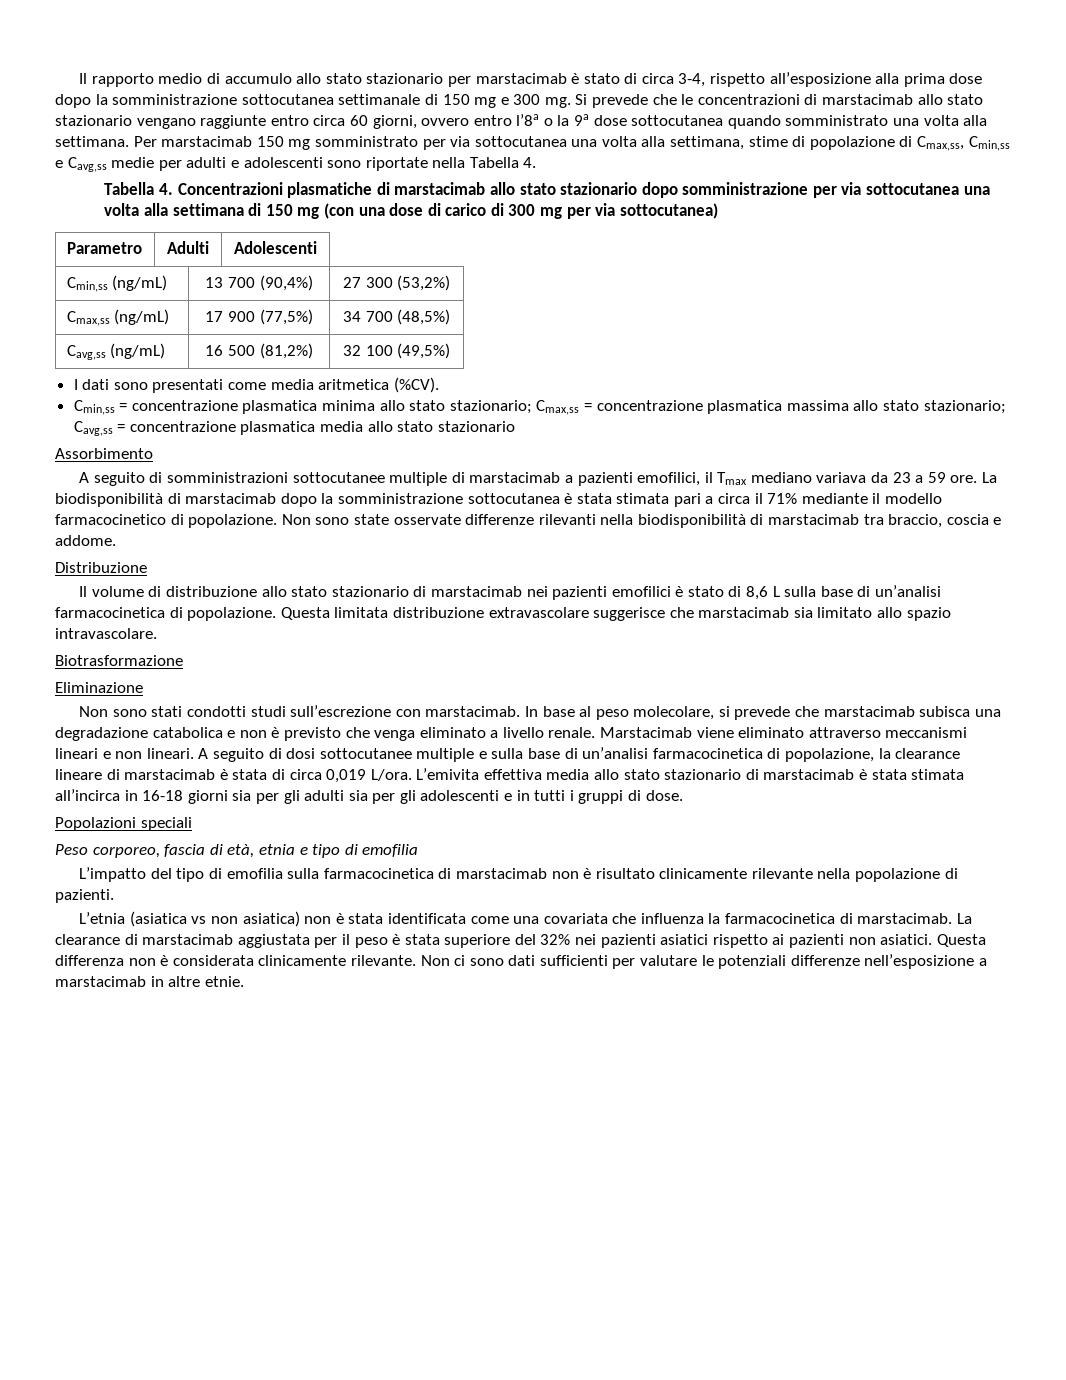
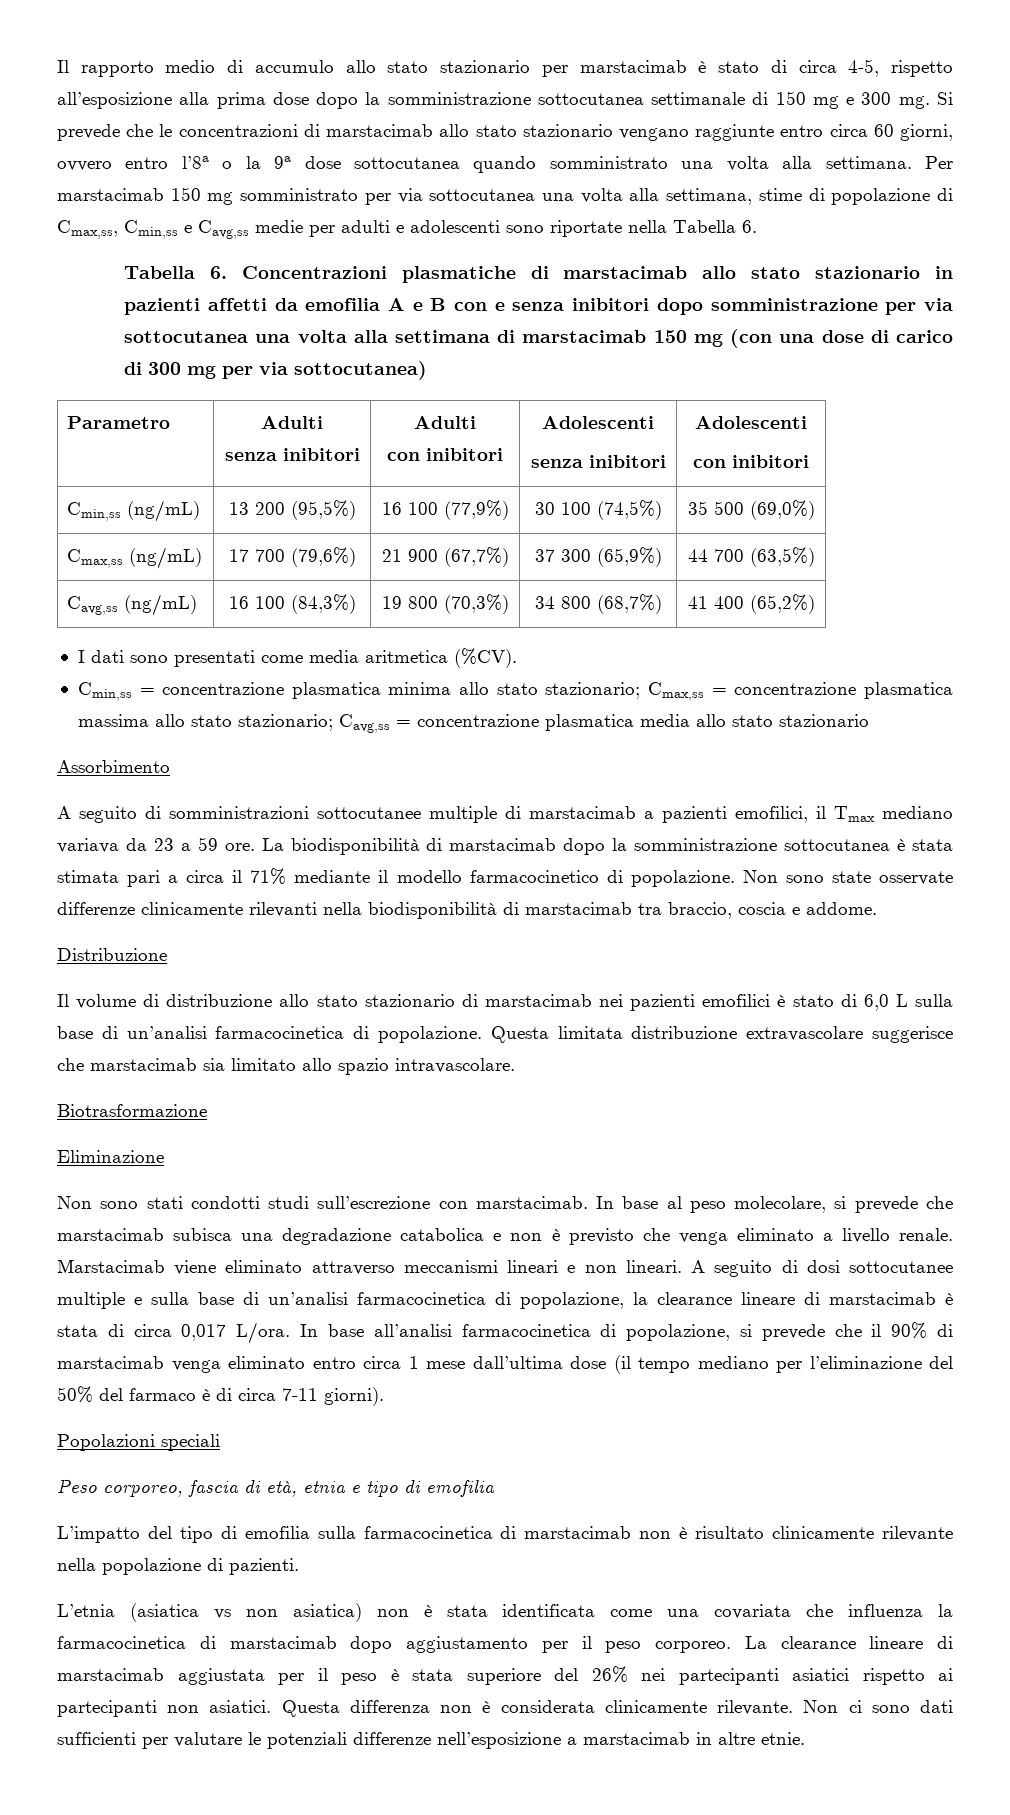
[678,73,706,87] 3-4, -> [848,59,880,77] 4-5,
[523,157,537,168] [104,182,173,195] 4. // Tabella 4. -> [742,220,757,233] [124,266,227,279] 6. // Tabella 6.
(638, 188) none -> [935,266,954,279] [124,298,650,315] in pazienti affetti da emofilia A e B con e senza inibitori
(262, 209) none -> [522,330,647,343] marstacimab
[234,241,317,254] [66,275,168,292] [205,275,313,291] [342,275,451,291] [66,309,170,326] [205,309,313,325] [342,309,451,325] [66,343,166,360] [205,343,313,359] [342,343,451,359] | Adolescenti // Cmin,ss (ng/mL) | 13 700 (90,4%) | 27 300 (53,2%) // Cmax,ss (ng/mL) | 17 900 (77,5%) | 34 700 (48,5%) // Cavg,ss (ng/mL) | 16 500 (81,2%) | 32 100 (49,5%) -> [224,448,360,461] [414,416,476,429] [387,448,503,461] [542,416,654,429] [530,455,666,468] [695,416,807,429] [693,455,809,468] [66,500,200,522] [228,500,356,520] [381,500,509,520] [534,500,662,520] [687,500,815,520] [66,547,202,569] [228,547,356,567] [381,547,509,567] [534,547,662,567] [687,547,815,567] [66,594,197,616] [228,594,356,614] [381,594,509,614] [534,594,662,614] [687,594,815,614] // senza inibitori | Adulti // con inibitori | Adolescenti // senza inibitori | Adolescenti // con inibitori // Cmin,ss (ng/mL) | 13 200 (95,5%) | 16 100 (77,9%) | 30 100 (74,5%) | 35 500 (69,0%) // Cmax,ss (ng/mL) | 17 700 (79,6%) | 21 900 (67,7%) | 37 300 (65,9%) | 44 700 (63,5%) // Cavg,ss (ng/mL) | 16 100 (84,3%) | 19 800 (70,3%) | 34 800 (68,7%) | 41 400 (65,2%)
(535, 519) none -> [141,902,243,915] clinicamente
[746,586,769,600] 8,6 -> [863,994,889,1011] 6,0
[326,768,965,783] [55,789,683,804] 0,019 L/ora. L’emivita effettiva media allo stato stazionario di marstacimab è stata stimata all’incirca in 16-18 giorni sia per gli adulti sia per gli adolescenti e in tutti i gruppi di dose. -> [181,1322,953,1344] [57,1355,953,1374] [57,1386,384,1406] 0,017 L/ora. In base all’analisi farmacocinetica di popolazione, si prevede che il 90% di marstacimab venga eliminato entro circa 1 mese dall’ultima dose (il tempo mediano per l’eliminazione del 50% del farmaco è di circa 7-11 giorni).
[857,913,953,924] marstacimab. -> [229,1636,731,1653] marstacimab dopo aggiustamento per il peso corporeo.
(120, 939) none -> [869,1636,924,1649] lineare
[540,934,656,948] 32% nei pazienti -> [591,1666,779,1685] 26% nei partecipanti
[789,934,845,948] pazienti -> [57,1700,157,1717] partecipanti

